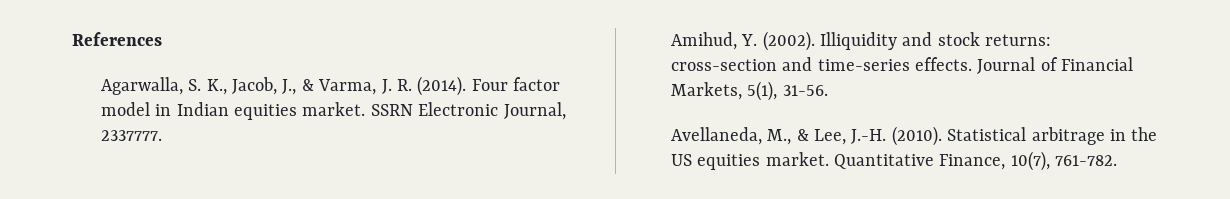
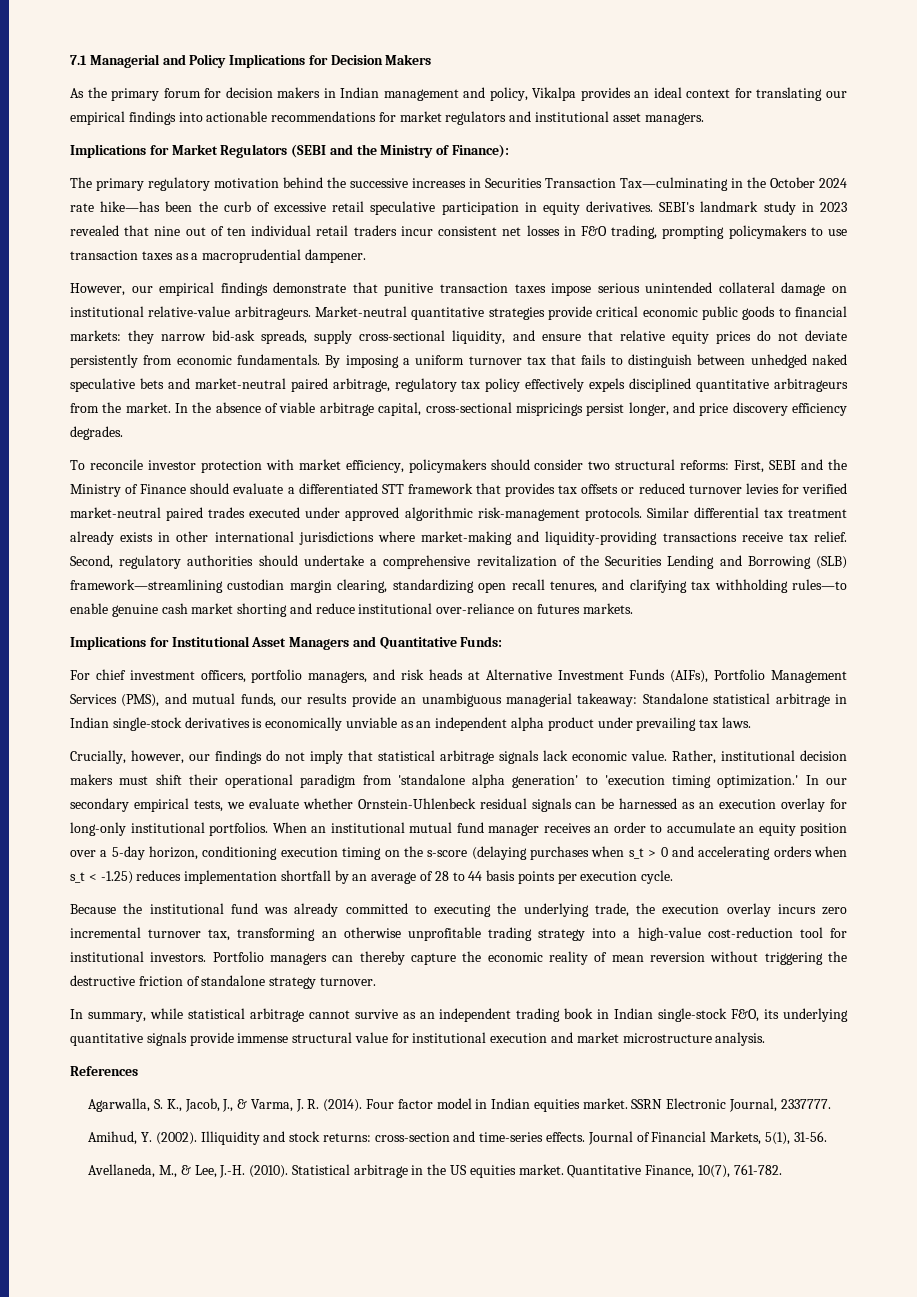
(72, 39) none -> [70,54,432,68] [70,87,847,101] [70,111,704,125] [70,144,510,158] [70,177,847,191] [70,201,847,215] [70,225,848,239] [70,249,366,263] [70,282,847,296] [70,306,848,320] [70,330,847,344] [70,354,847,368] [70,378,848,392] [70,402,848,416] [70,426,123,440] [70,459,847,473] [70,483,847,497] [70,507,848,521] [70,531,848,545] [70,555,847,569] [70,579,847,593] [70,603,633,617] [70,636,503,650] [70,669,848,683] [70,693,847,707] [70,717,751,731] [70,750,847,764] [70,774,847,788] [70,798,847,812] [70,822,847,836] [70,846,847,860] [70,870,674,884] [70,903,847,917] [70,927,847,941] [70,951,848,965] [70,975,376,989] [70,1008,849,1022] [70,1032,766,1046] 7.1 Managerial and Policy Implications for Decision Makers // As the primary forum for decision makers in Indian management and policy, Vikalpa provides an ideal context for translating our empirical findings into actionable recommendations for market regulators and institutional asset managers. // Implications for Market Regulators (SEBI and the Ministry of Finance): // The primary regulatory motivation behind the successive increases in Securities Transaction Tax—culminating in the October 2024 rate hike—has been the curb of excessive retail speculative participation in equity derivatives. SEBI's landmark study in 2023 revealed that nine out of ten individual retail traders incur consistent net losses in F&O trading, prompting policymakers to use transaction taxes as a macroprudential dampener. // However, our empirical findings demonstrate that punitive transaction taxes impose serious unintended collateral damage on institutional relative-value arbitrageurs. Market-neutral quantitative strategies provide critical economic public goods to financial markets: they narrow bid-ask spreads, supply cross-sectional liquidity, and ensure that relative equity prices do not deviate persistently from economic fundamentals. By imposing a uniform turnover tax that fails to distinguish between unhedged naked speculative bets and market-neutral paired arbitrage, regulatory tax policy effectively expels disciplined quantitative arbitrageurs from the market. In the absence of viable arbitrage capital, cross-sectional mispricings persist longer, and price discovery efficiency degrades. // To reconcile investor protection with market efficiency, policymakers should consider two structural reforms: First, SEBI and the Ministry of Finance should evaluate a differentiated STT framework that provides tax offsets or reduced turnover levies for verified market-neutral paired trades executed under approved algorithmic risk-management protocols. Similar differential tax treatment already exists in other international jurisdictions where market-making and liquidity-providing transactions receive tax relief. Second, regulatory authorities should undertake a comprehensive revitalization of the Securities Lending and Borrowing (SLB) framework—streamlining custodian margin clearing, standardizing open recall tenures, and clarifying tax withholding rules—to enable genuine cash market shorting and reduce institutional over-reliance on futures markets. // Implications for Institutional Asset Managers and Quantitative Funds: // For chief investment officers, portfolio managers, and risk heads at Alternative Investment Funds (AIFs), Portfolio Management Services (PMS), and mutual funds, our results provide an unambiguous managerial takeaway: Standalone statistical arbitrage in Indian single-stock derivatives is economically unviable as an independent alpha product under prevailing tax laws. // Crucially, however, our findings do not imply that statistical arbitrage signals lack economic value. Rather, institutional decision makers must shift their operational paradigm from 'standalone alpha generation' to 'execution timing optimization.' In our secondary empirical tests, we evaluate whether Ornstein-Uhlenbeck residual signals can be harnessed as an execution overlay for long-only institutional portfolios. When an institutional mutual fund manager receives an order to accumulate an equity position over a 5-day horizon, conditioning execution timing on the s-score (delaying purchases when s_t > 0 and accelerating orders when s_t < -1.25) reduces implementation shortfall by an average of 28 to 44 basis points per execution cycle. // Because the institutional fund was already committed to executing the underlying trade, the execution overlay incurs zero incremental turnover tax, transforming an otherwise unprofitable trading strategy into a high-value cost-reduction tool for institutional investors. Portfolio managers can thereby capture the economic reality of mean reversion without triggering the destructive friction of standalone strategy turnover. // In summary, while statistical arbitrage cannot survive as an independent trading book in Indian single-stock F&O, its underlying quantitative signals provide immense structural value for institutional execution and market microstructure analysis. //

